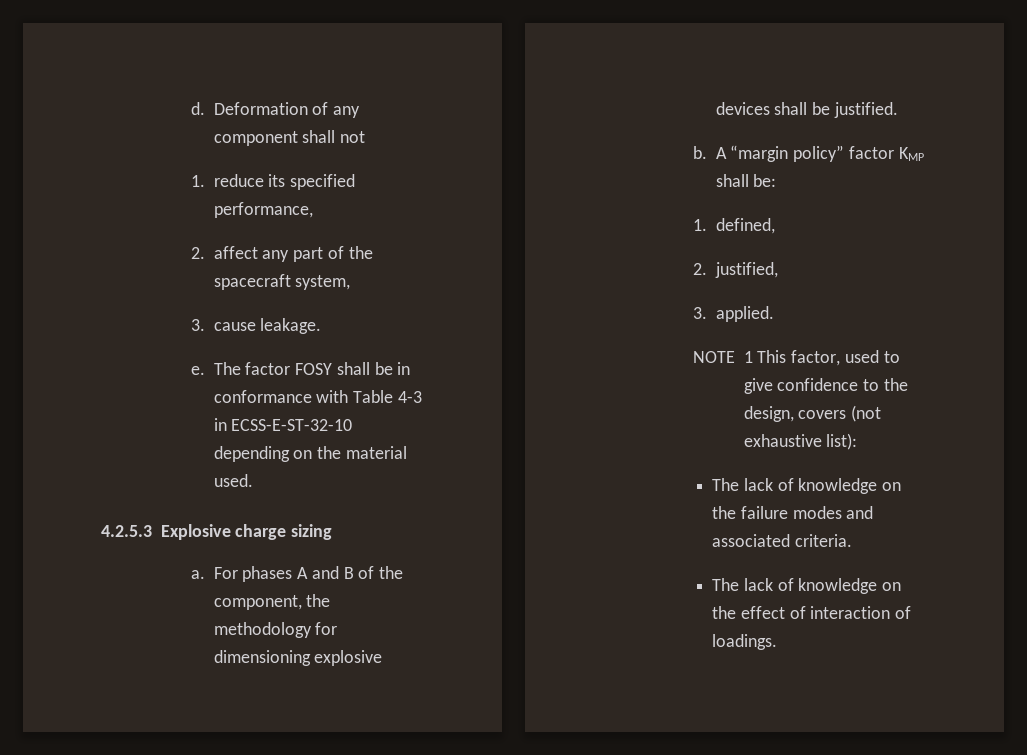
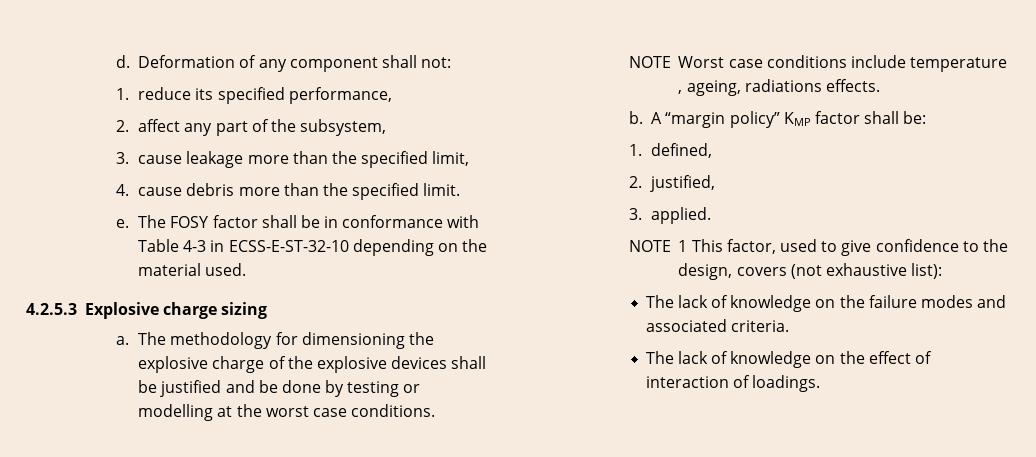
[340,131,366,143] not -> [421,57,452,68] not:
[213,274,351,290] spacecraft system, -> [300,119,387,136] subsystem,
[260,318,322,334] leakage. -> [186,151,470,168] [115,183,461,200] leakage more than the specified limit, // 4. cause debris more than the specified limit.
[245,362,333,375] factor FOSY -> [170,215,258,228] FOSY factor
[213,566,404,582] [213,594,331,610] [213,622,338,638] [213,650,383,666] [715,102,898,118] For phases A and B of the component, the methodology for dimensioning explosive devices shall be justified. -> [138,332,434,349] [138,356,487,373] [138,380,421,397] [138,404,436,421] [628,55,1008,72] [678,79,881,96] The methodology for dimensioning the explosive charge of the explosive devices shall be justified and be done by testing or modelling at the worst case conditions. // NOTE Worst case conditions include temperature , ageing, radiations effects.
[848,146,924,161] factor KMP -> [783,111,860,126] KMP factor

